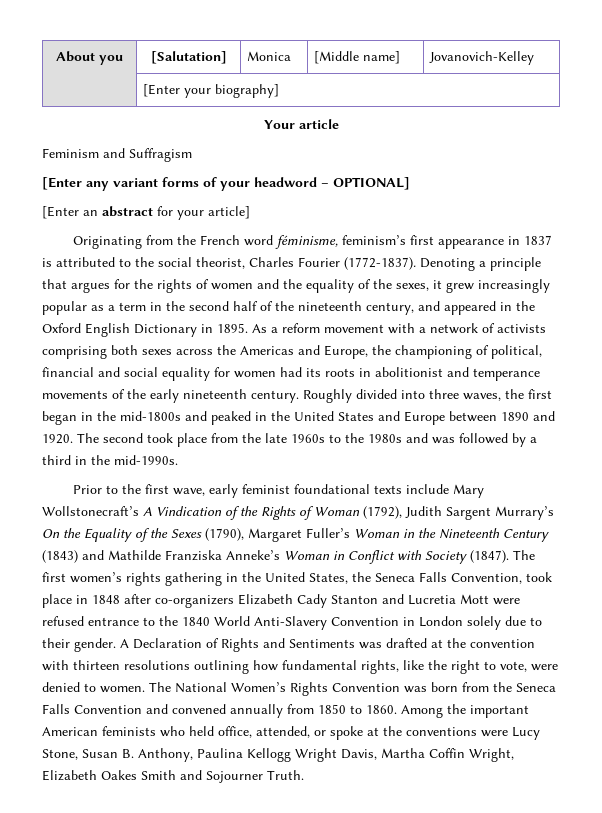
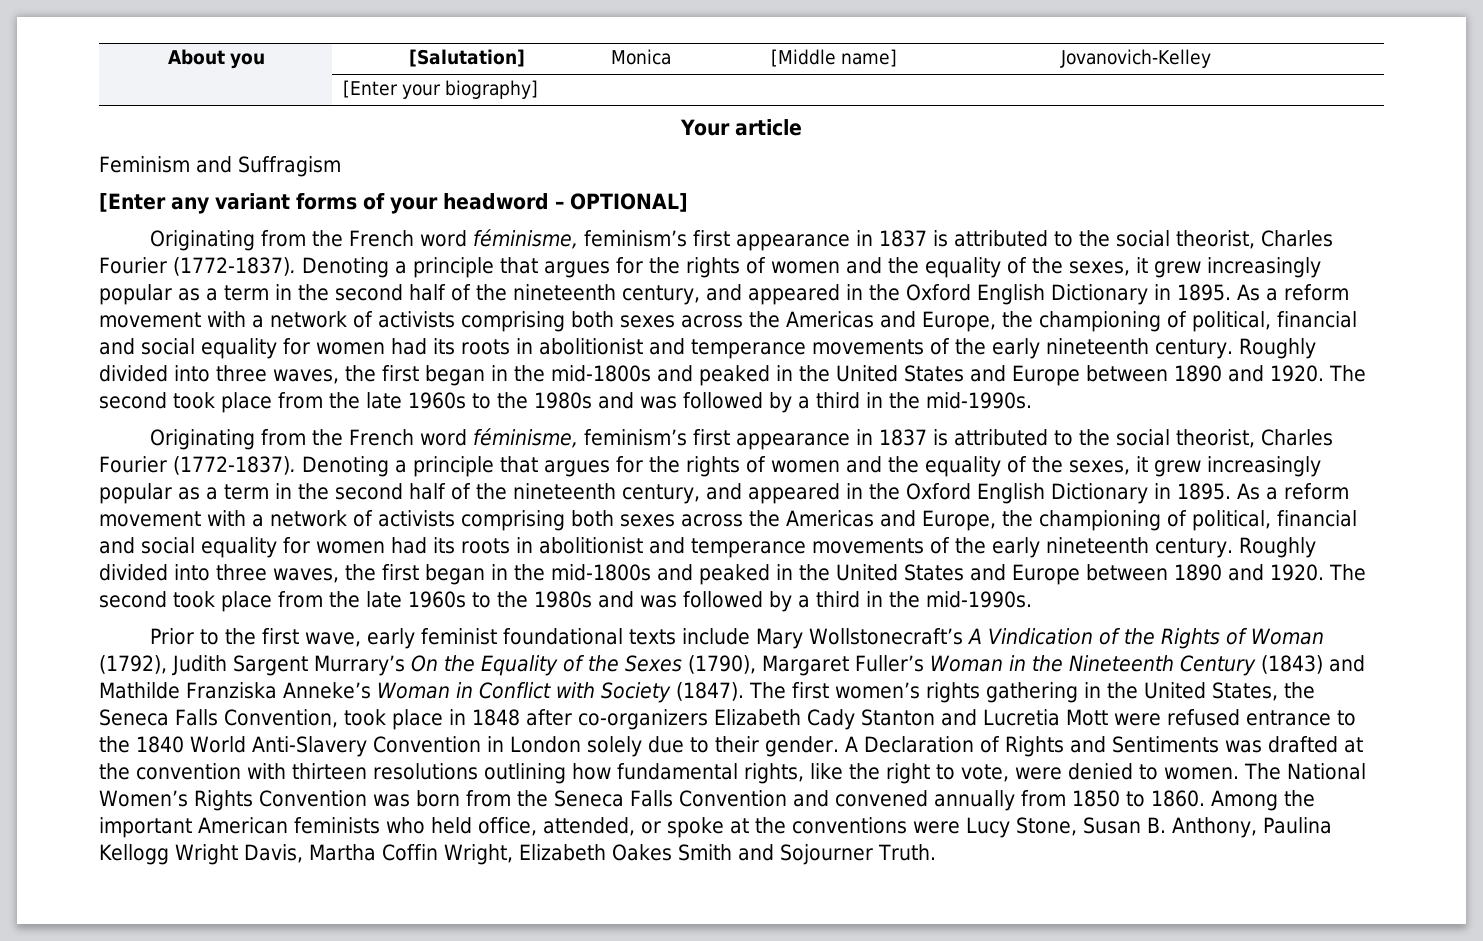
[42,206,250,220] [Enter an abstract for your article] -> [150,229,1334,251] [99,257,1321,278] [99,284,1349,305] [99,311,1357,332] [99,338,1316,359] [99,365,1366,386] [99,392,1032,413] Originating from the French word féminisme, feminism’s first appearance in 1837 is attributed to the social theorist, Charles Fourier (1772-1837). Denoting a principle that argues for the rights of women and the equality of the sexes, it grew increasingly popular as a term in the second half of the nineteenth century, and appeared in the Oxford English Dictionary in 1895. As a reform movement with a network of activists comprising both sexes across the Americas and Europe, the championing of political, financial and social equality for women had its roots in abolitionist and temperance movements of the early nineteenth century. Roughly divided into three waves, the first began in the mid-1800s and peaked in the United States and Europe between 1890 and 1920. The second took place from the late 1960s to the 1980s and was followed by a third in the mid-1990s.

